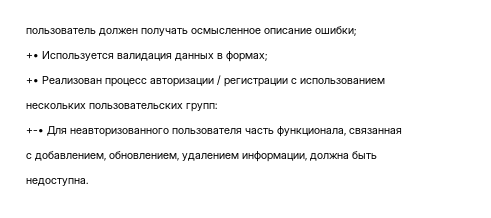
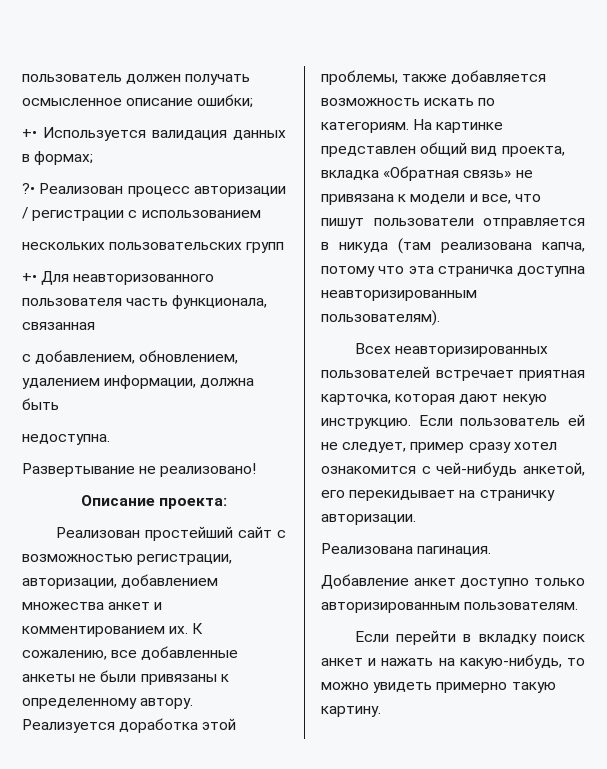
[26,78,39,84] +• -> [22,183,35,194] ?•
[186,103,217,112] [26,128,44,134] групп: // +-• -> [246,242,285,253] [22,273,37,282] групп // +•
(88, 182) none -> [22,463,257,477] [80,495,228,509] [55,526,286,541] [22,554,233,565] [22,574,219,589] [22,602,163,610] [22,623,204,637] [22,646,239,660] [22,670,229,685] [22,698,194,709] [22,718,237,733] [321,70,547,85] [321,98,496,106] [321,119,504,133] [321,142,565,157] [321,166,533,181] [321,194,541,205] [321,218,585,229] [321,238,585,254] [321,266,585,277] [321,290,477,301] [321,310,440,326] [354,343,549,357] [321,366,585,381] [321,394,547,405] [321,414,585,429] [321,442,557,453] [321,462,585,477] [321,490,555,501] [321,514,416,525] [321,543,492,556] [321,574,585,589] [321,602,579,613] [354,630,585,645] [321,654,585,669] [321,682,556,693] [321,706,381,717] // Развертывание не реализовано! // Описание проекта: // Реализован простейший сайт с возможностью регистрации, авторизации, добавлением множества анкет и комментированием их. К сожалению, все добавленные анкеты не были привязаны к определенному автору. Реализуется доработка этой проблемы, также добавляется возможность искать по категориям. На картинке представлен общий вид проекта, вкладка «Обратная связь» не привязана к модели и все, что пишут пользователи отправляется в никуда (там реализована капча, потому что эта страничка доступна неавторизированным пользователям). // Всех неавторизированных пользователей встречает приятная карточка, которая дают некую инструкцию. Если пользователь ей не следует, пример сразу хотел ознакомится с чей-нибудь анкетой, его перекидывает на страничку авторизации. // Реализована пагинация. // Добавление анкет доступно только авторизированным пользователям. // Если перейти в вкладку поиск анкет и нажать на какую-нибудь, то можно увидеть примерно такую картину.

